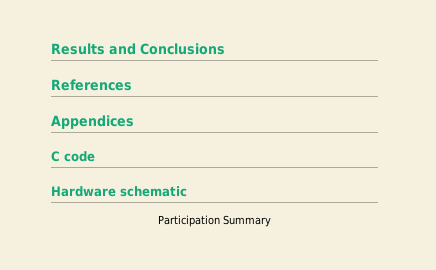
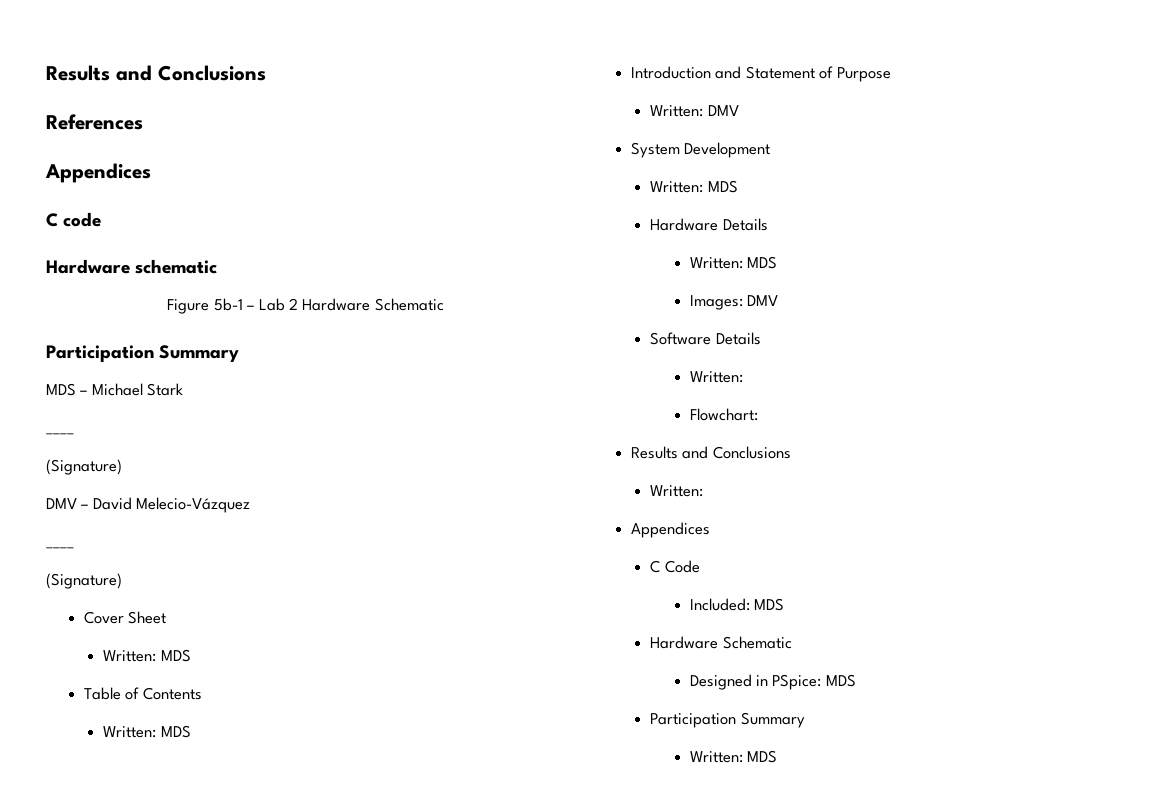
[158,215,271,227] Participation Summary -> [167,298,444,314] [46,345,240,362] [46,383,184,396] [46,433,74,435] [46,459,122,475] [46,497,251,513] [46,547,74,549] [46,573,122,589] [83,611,167,624] [103,649,191,662] [83,687,202,700] [103,725,191,738] [630,66,891,82] [650,105,739,117] [630,142,771,158] [650,180,738,193] [650,218,768,231] [689,256,777,269] [689,295,778,310] [650,332,761,345] [689,371,743,383] [689,408,758,421] [630,446,791,459] [650,485,704,497] [630,522,710,538] [650,560,700,573] [689,598,784,611] [650,636,792,649] [689,674,856,690] [650,712,805,728] [689,750,777,763] Figure 5b-1 – Lab 2 Hardware Schematic // Participation Summary // MDS – Michael Stark // ____ // (Signature) // DMV – David Melecio-Vázquez // ____ // (Signature) // Cover Sheet // Written: MDS // Table of Contents // Written: MDS // Introduction and Statement of Purpose // Written: DMV // System Development // Written: MDS // Hardware Details // Written: MDS // Images: DMV // Software Details // Written: // Flowchart: // Results and Conclusions // Written: // Appendices // C Code // Included: MDS // Hardware Schematic // Designed in PSpice: MDS // Participation Summary // Written: MDS

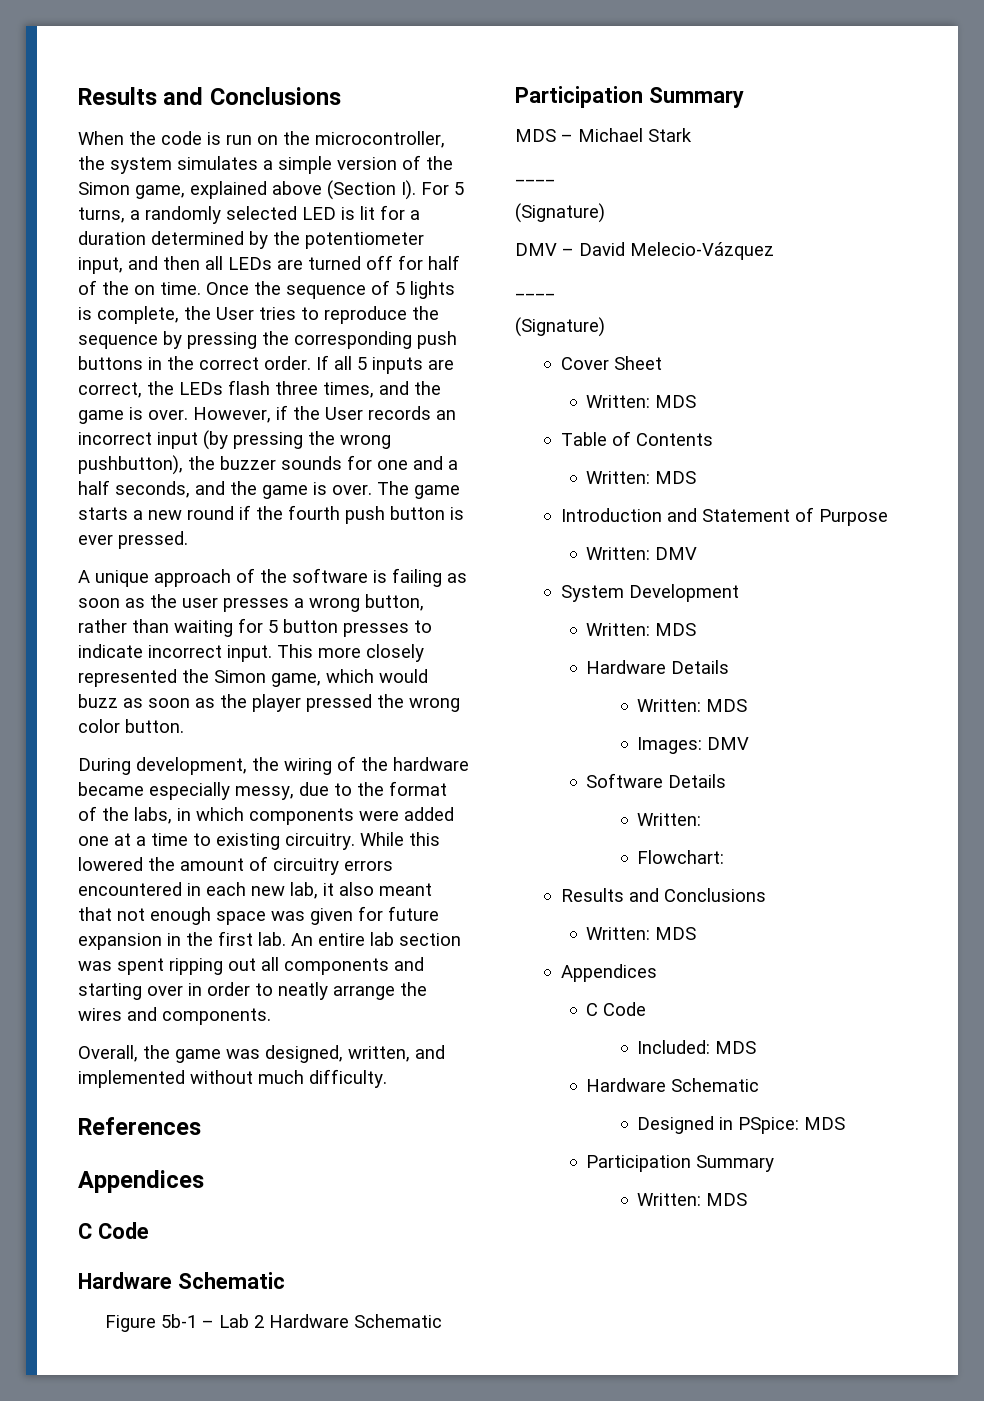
[46,65,266,81] Results and Conclusions -> [78,87,341,105] [78,131,445,148] [78,155,453,174] [78,180,464,200] [78,205,420,224] [78,231,424,249] [78,255,460,274] [78,280,455,299] [78,306,439,324] [78,331,457,349] [78,355,454,374] [78,380,441,398] [78,405,456,424] [78,430,391,450] [78,455,458,475] [78,480,460,499] [78,505,464,524] [78,531,188,549] [78,568,467,587] [78,594,424,612] [78,618,432,637] [78,644,424,662] [78,669,428,687] [78,694,460,712] [78,719,184,733] [78,756,469,775] [78,781,447,800] [78,806,454,825] [78,832,440,850] [78,856,393,875] [78,882,432,899] [78,906,439,925] [78,931,461,950] [78,957,424,975] [78,982,427,1000] [78,1007,271,1025] [78,1045,445,1063] [78,1069,387,1088] Results and Conclusions // When the code is run on the microcontroller, the system simulates a simple version of the Simon game, explained above (Section I). For 5 turns, a randomly selected LED is lit for a duration determined by the potentiometer input, and then all LEDs are turned off for half of the on time. Once the sequence of 5 lights is complete, the User tries to reproduce the sequence by pressing the corresponding push buttons in the correct order. If all 5 inputs are correct, the LEDs flash three times, and the game is over. However, if the User records an incorrect input (by pressing the wrong pushbutton), the buzzer sounds for one and a half seconds, and the game is over. The game starts a new round if the fourth push button is ever pressed. // A unique approach of the software is failing as soon as the user presses a wrong button, rather than waiting for 5 button presses to indicate incorrect input. This more closely represented the Simon game, which would buzz as soon as the player pressed the wrong color button. // During development, the wiring of the hardware became especially messy, due to the format of the labs, in which components were added one at a time to existing circuitry. While this lowered the amount of circuitry errors encountered in each new lab, it also meant that not enough space was given for future expansion in the first lab. An entire lab section was spent ripping out all components and starting over in order to neatly arrange the wires and components. // Overall, the game was designed, written, and implemented without much difficulty.
[63,212,102,227] [46,259,218,274] code // Hardware schematic -> [97,1222,149,1239] [78,1272,285,1289] Code // Hardware Schematic
(704, 491) none -> [655,927,697,940] MDS

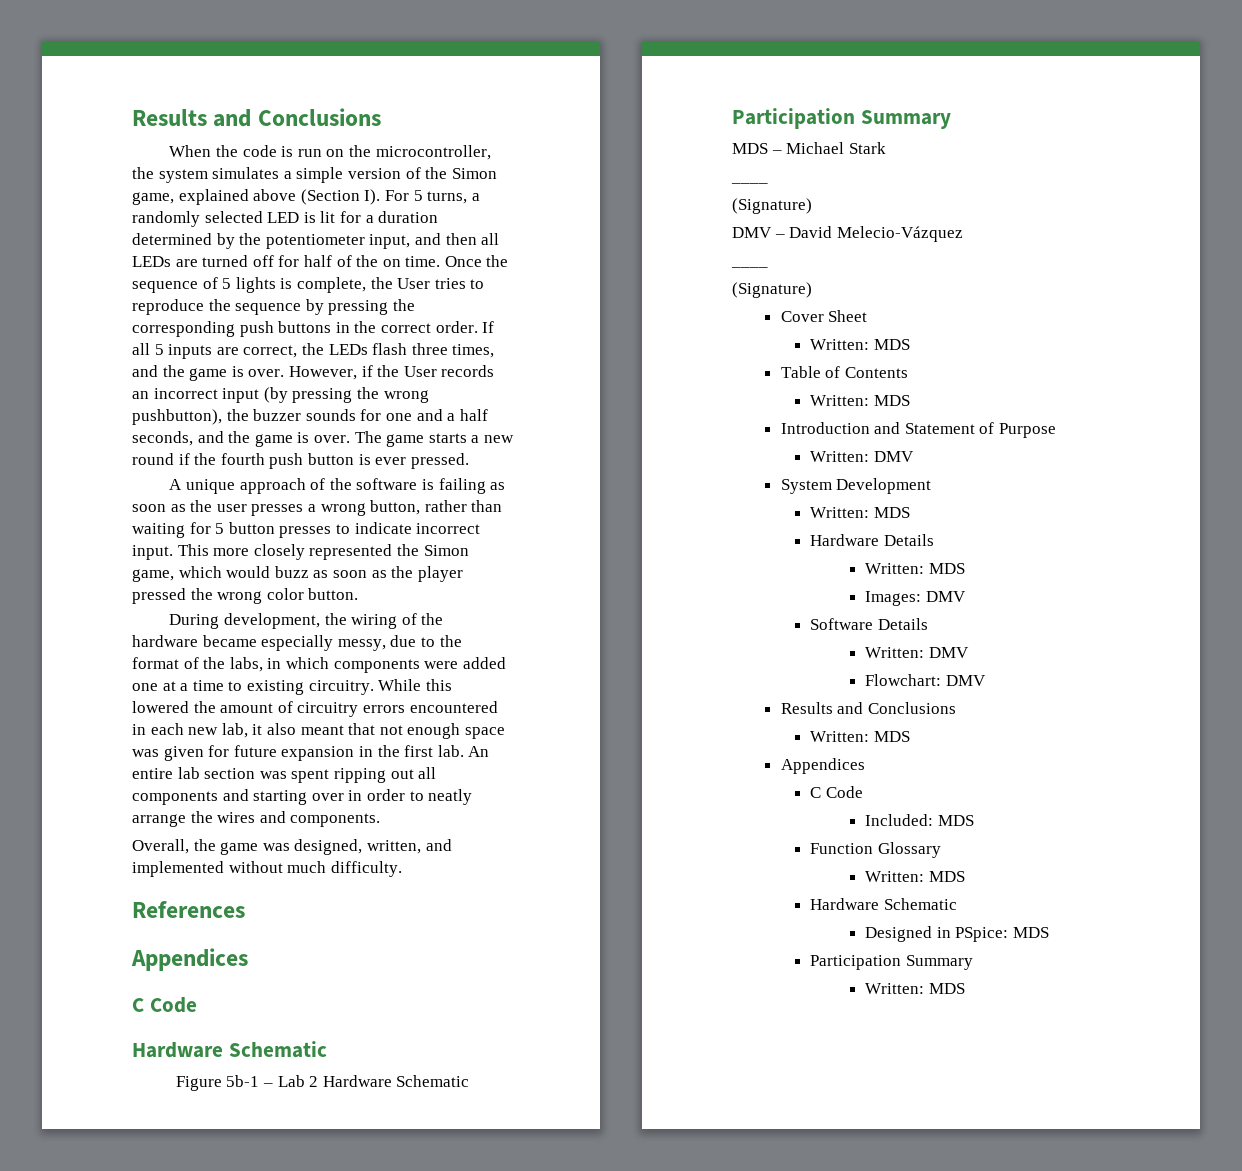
(702, 819) none -> [928,647,969,658] DMV
(725, 857) none -> [945,675,986,686] DMV
(757, 1047) none -> [810,842,941,858] [865,871,965,882] // Function Glossary // Written: MDS

